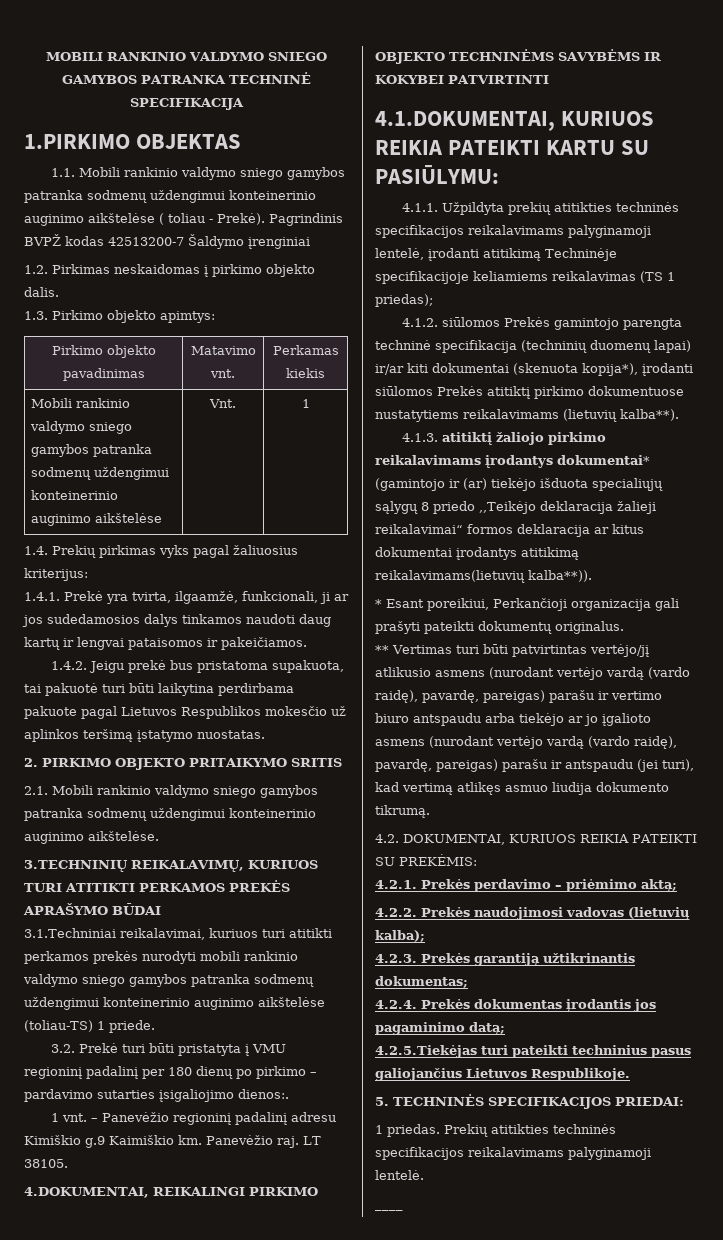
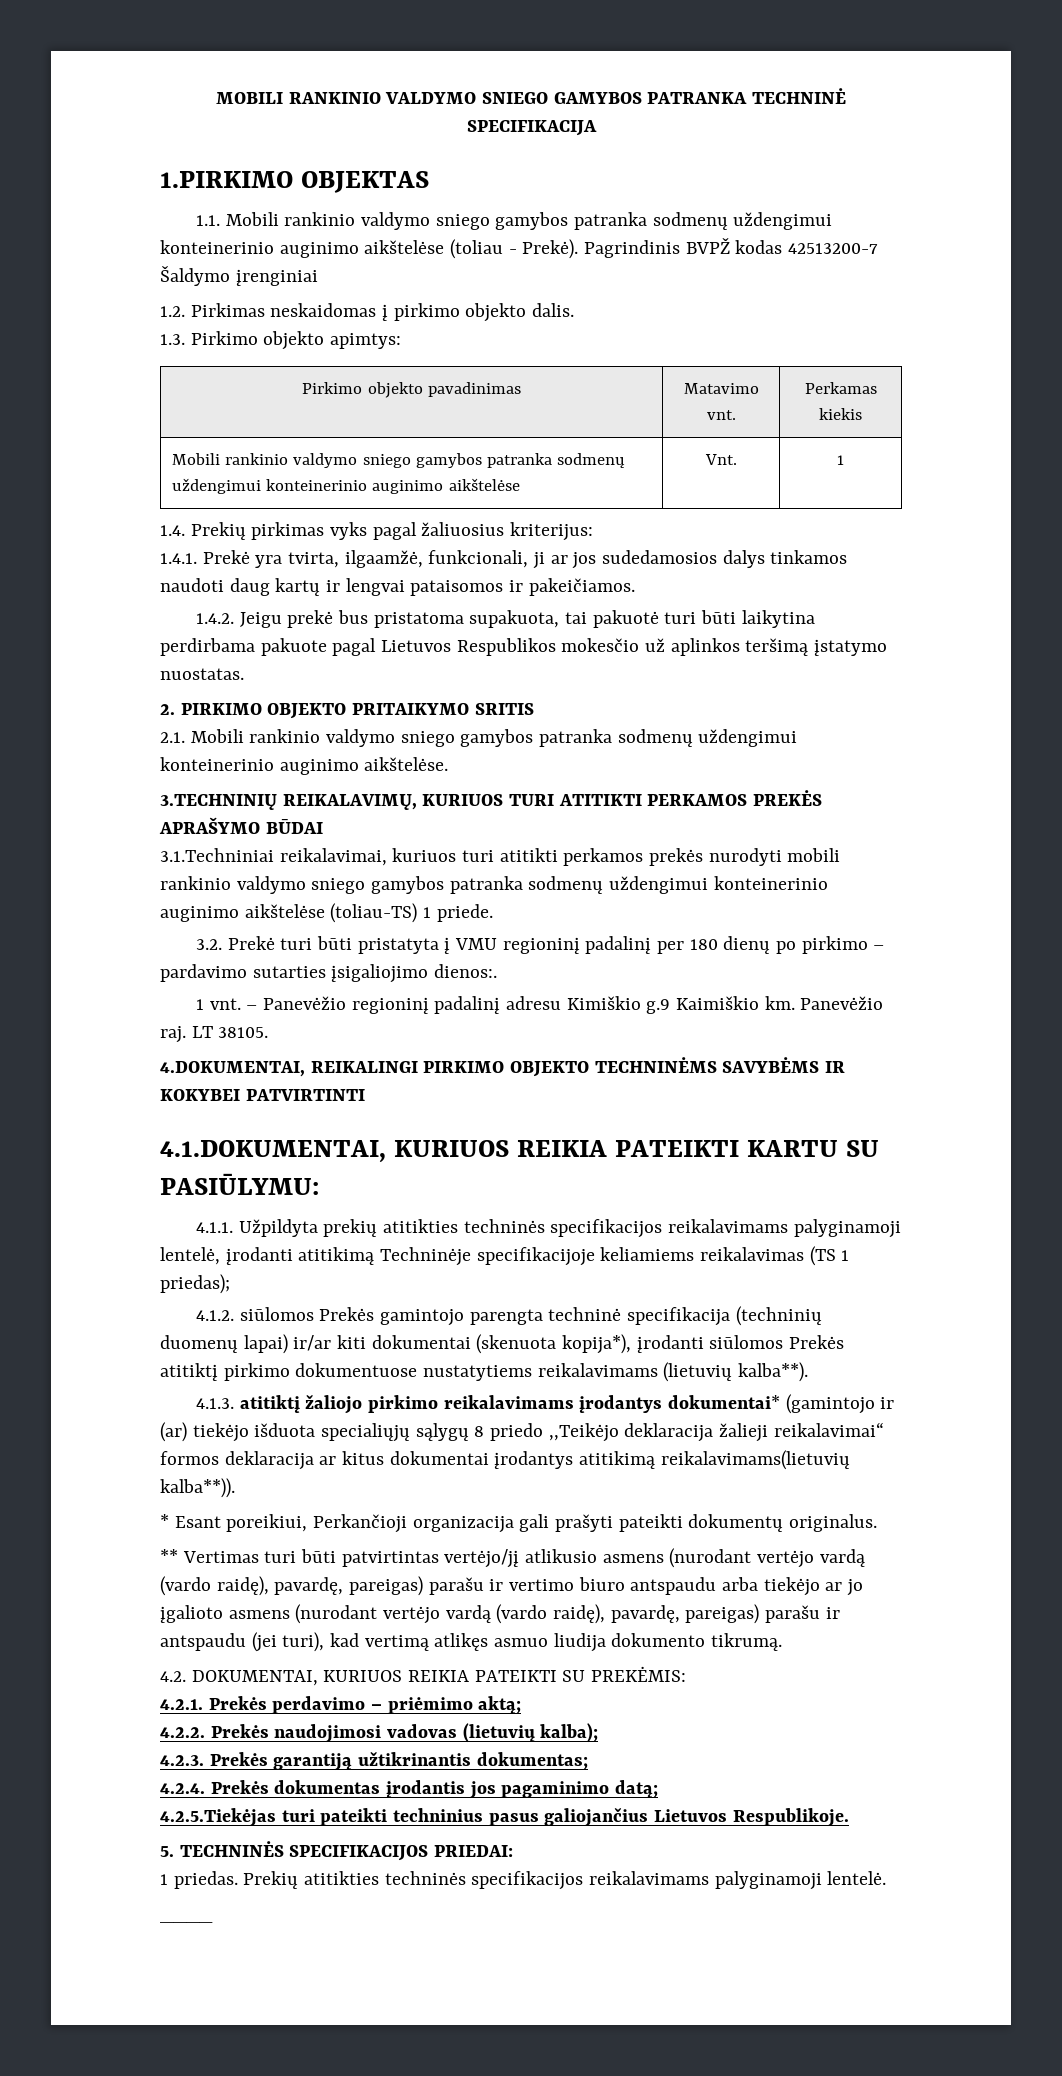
[159,213,205,225] ( toliau -> [450,239,504,259] (toliau

